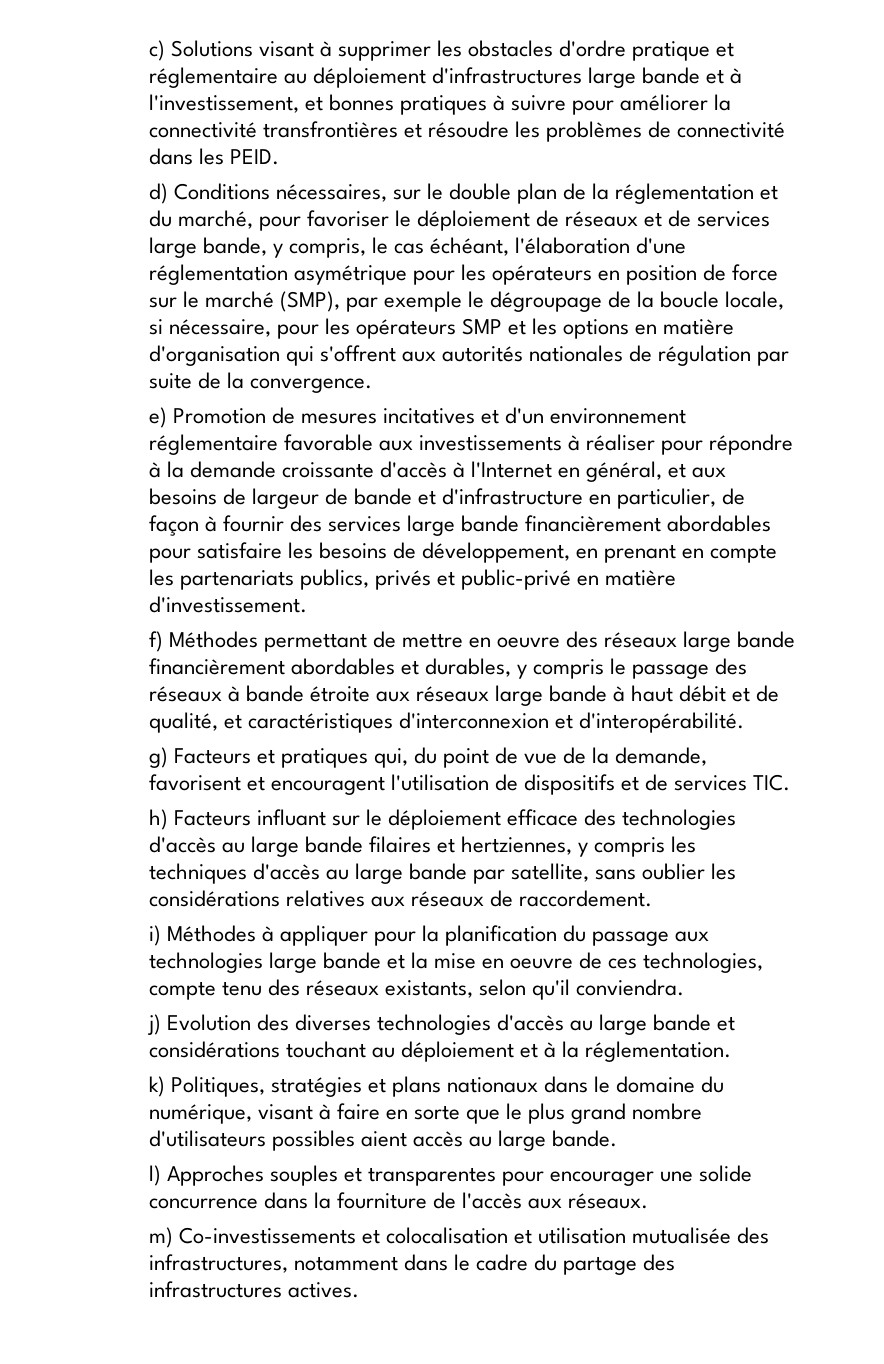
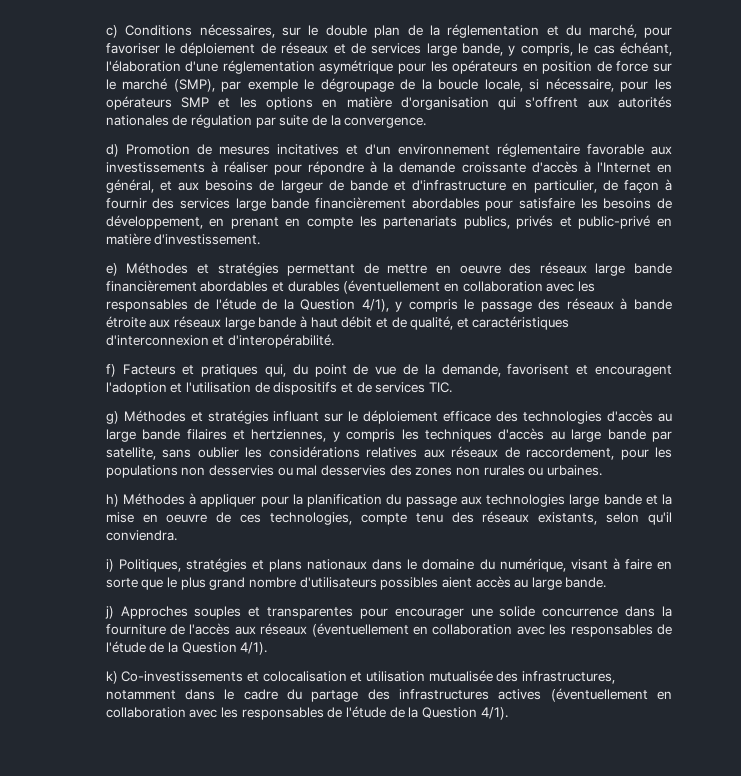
[170,40,735,61] [148,67,743,88] [148,94,732,115] [148,121,786,142] [148,148,279,165] [148,183,168,204] Solutions visant à supprimer les obstacles d'ordre pratique et réglementaire au déploiement d'infrastructures large bande et à l'investissement, et bonnes pratiques à suivre pour améliorer la connectivité transfrontières et résoudre les problèmes de connectivité dans les PEID. // d) -> (118, 31) none
[148,407,167,428] e) -> [105,144,119,157] d)
[148,631,258,652] f) Méthodes -> [105,262,279,276] e) Méthodes et stratégies
[424,658,511,677] durables, -> [287,280,595,294] [105,298,389,312] durables (éventuellement en collaboration avec les responsables de l'étude de la Question 4/1),
[148,747,168,768] g) -> [105,364,116,377] f)
(385, 785) none -> [105,382,183,395] l'adoption et
[148,809,251,830] h) Facteurs -> [105,410,269,424] g) Méthodes et stratégies
[518,890,652,907] [148,925,161,946] raccordement. // i) -> [526,447,672,460] [105,465,602,478] [105,494,119,507] raccordement, pour les populations non desservies ou mal desservies des zones non rurales ou urbaines. // h)
[146,1014,736,1035] [148,1041,732,1062] [148,1076,165,1097] j) Evolution des diverses technologies d'accès au large bande et considérations touchant au déploiement et à la réglementation. // k) -> [105,559,114,572] i)
[148,1165,161,1186] l) -> [104,606,114,619] j)
[568,1193,649,1209] [148,1227,173,1248] réseaux. // m) -> [260,623,672,637] [105,641,268,655] [105,671,118,684] réseaux (éventuellement en collaboration avec les responsables de l'étude de la Question 4/1). // k)
[287,1282,359,1298] actives. -> [498,688,672,702] [105,706,508,720] actives (éventuellement en collaboration avec les responsables de l'étude de la Question 4/1).

